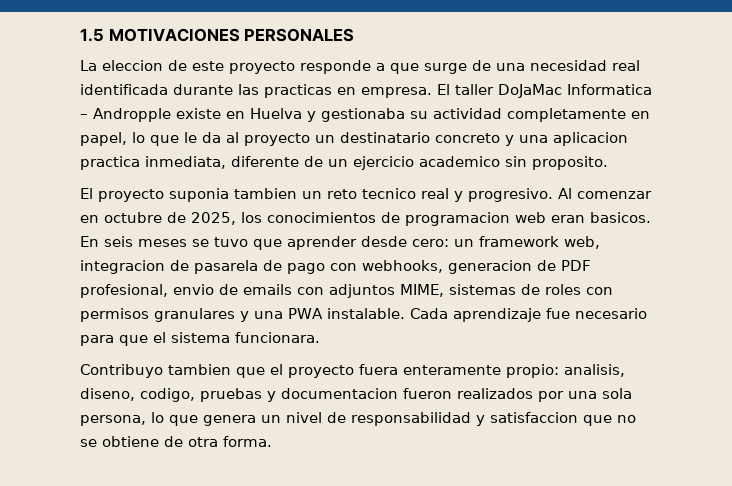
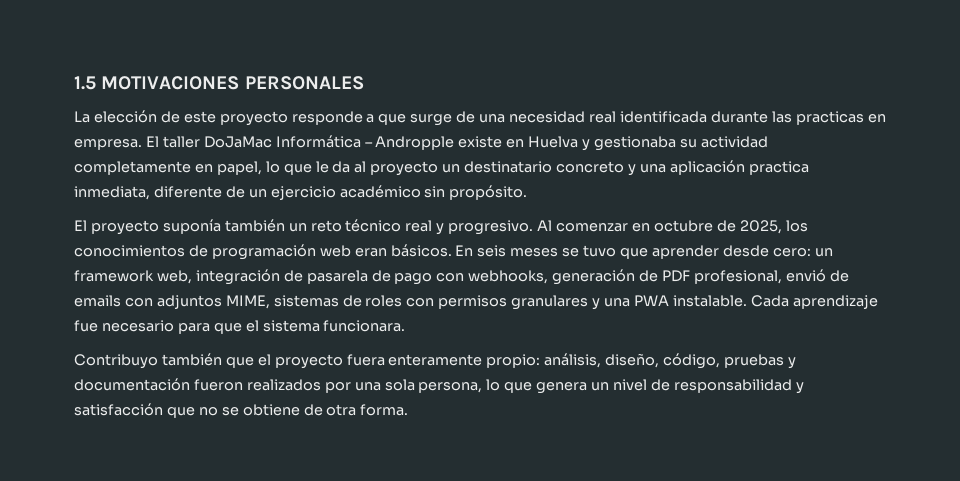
[102,60,163,71] eleccion -> [93,110,157,123] elección
[567,84,652,95] Informatica -> [275,135,361,148] Informática
[553,132,628,146] aplicacion -> [669,160,745,175] aplicación
[419,156,608,170] academico sin proposito. -> [339,185,528,200] académico sin propósito.
[169,188,297,202] suponia tambien -> [162,219,285,234] suponía también
[362,188,416,199] tecnico -> [345,219,402,232] técnico
[405,212,510,226] programacion -> [211,244,316,260] programación
[590,212,651,223] basicos. -> [390,244,452,257] básicos.
[80,260,165,274] integracion -> [195,269,280,285] integración
[448,260,532,274] generacion -> [552,269,636,285] generación
[173,284,214,295] envio -> [785,269,826,282] envió
[168,364,231,375] tambien -> [161,353,222,366] también
[564,364,625,377] [80,388,195,402] analisis, diseno, codigo, -> [544,353,721,369] análisis, diseño, código,
[281,388,398,399] documentacion -> [74,378,190,391] documentación
[490,412,578,423] satisfaccion -> [74,403,163,416] satisfacción

